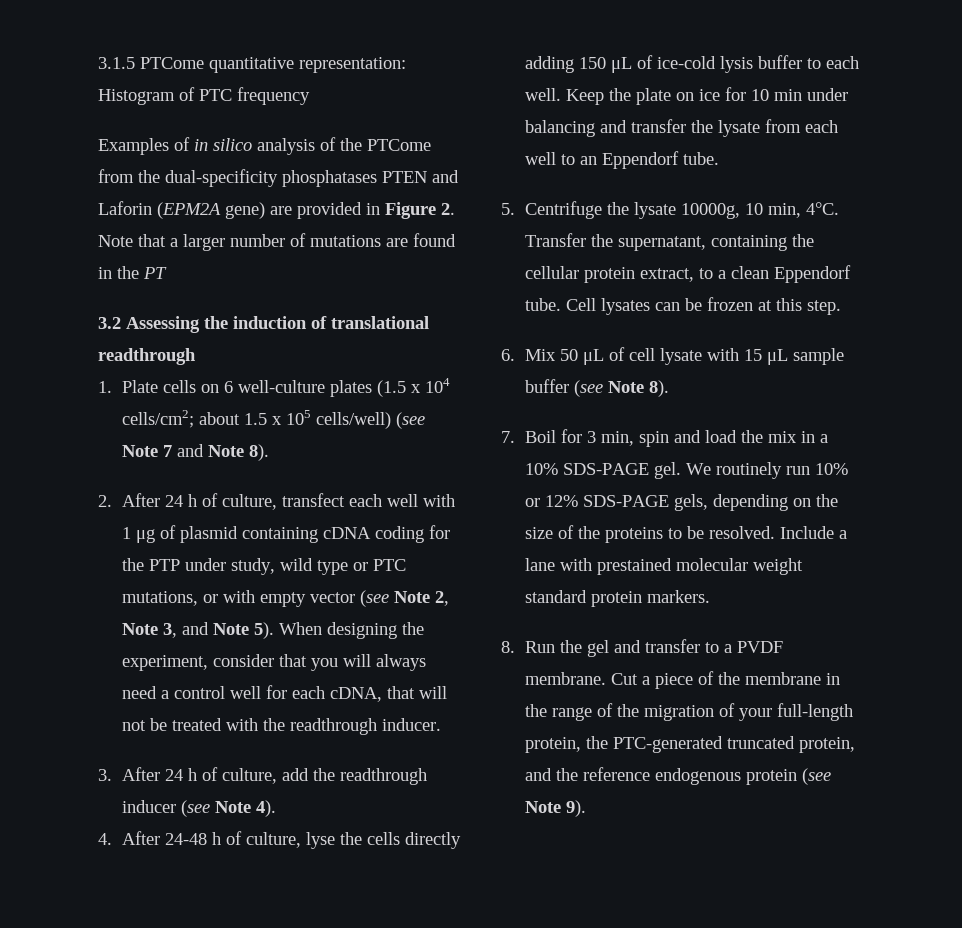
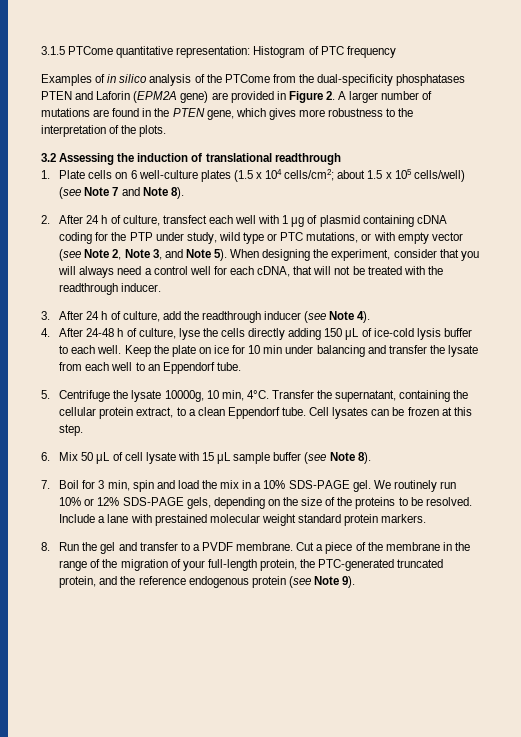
[98,234,178,247] Note that a -> [338,91,347,100] A
[143,267,167,279] PT -> [172,108,414,120] [41,125,167,137] PTEN gene, which gives more robustness to the interpretation of the plots.

